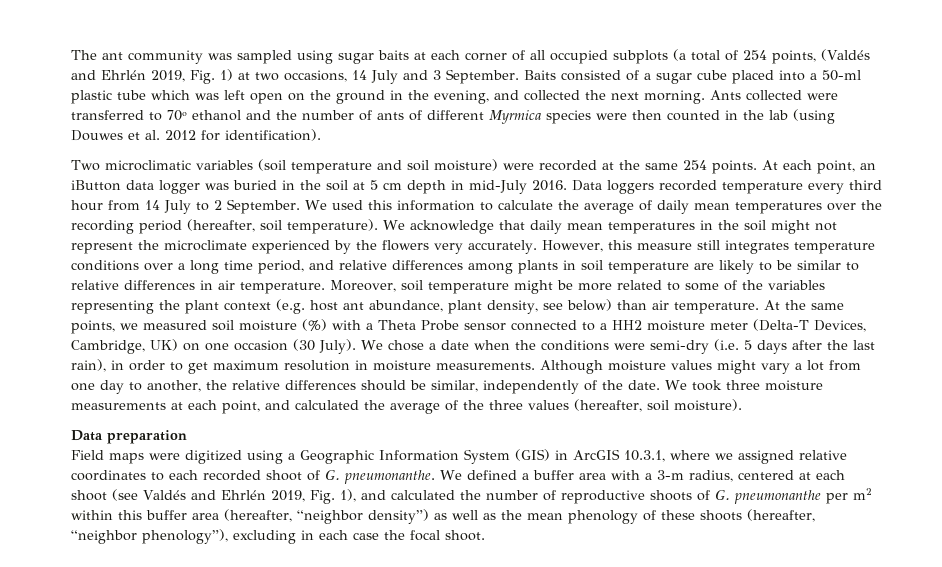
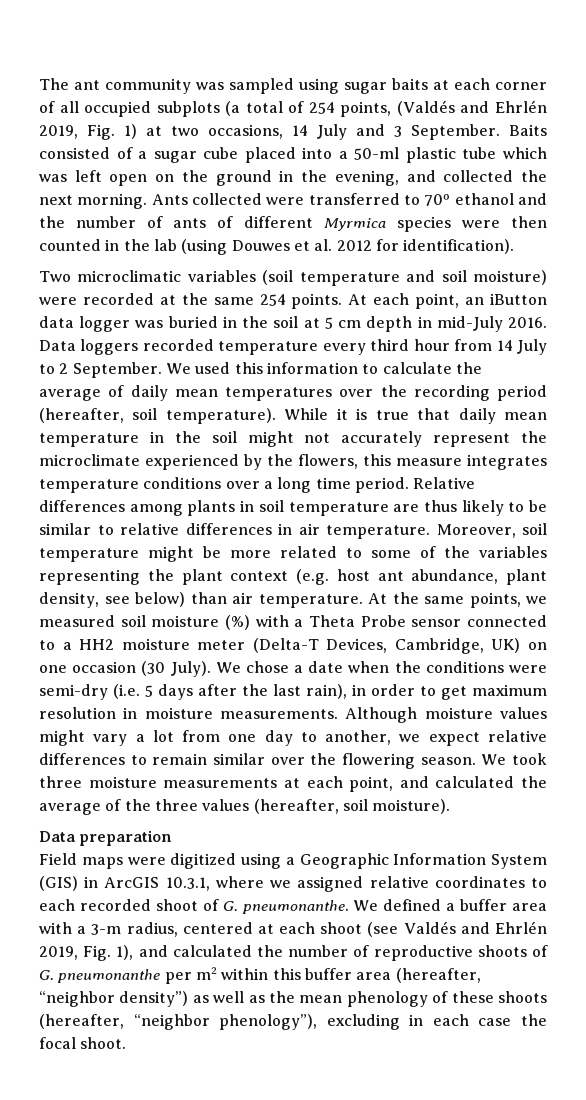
[383,220,494,234] We acknowledge -> [284,408,409,420] While it is true
[607,222,695,234] temperatures -> [39,433,139,447] temperature
(837, 226) none -> [341,431,423,447] accurately
[382,240,603,254] flowers very accurately. However, -> [298,454,358,469] flowers,
[696,240,720,250] still -> (462, 462) none
[258,260,387,274] period, and relative -> [354,477,476,493] period. Relative
(714, 266) none -> [423,500,457,512] thus
[206,380,660,394] the relative differences should be similar, independently of the date. -> [399,730,547,746] [39,753,476,769] we expect relative differences to remain similar over the flowering season.

